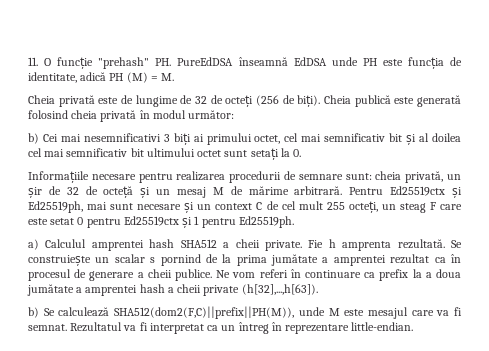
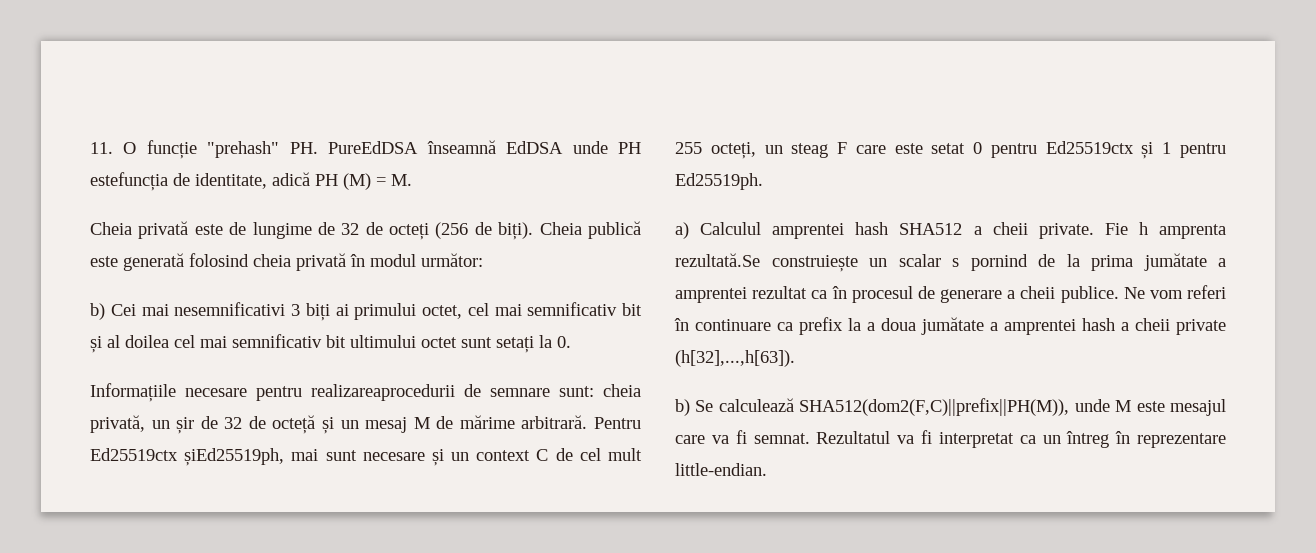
[382,57,444,69] este funcția -> [90,172,168,191] estefuncția
[176,171,282,183] realizarea procedurii -> [311,384,455,401] realizareaprocedurii
[451,187,462,198] [28,201,83,213] și Ed25519ph, -> [184,448,285,466] șiEd25519ph,
[397,239,463,249] rezultată. Se -> [675,253,760,267] rezultată.Se

